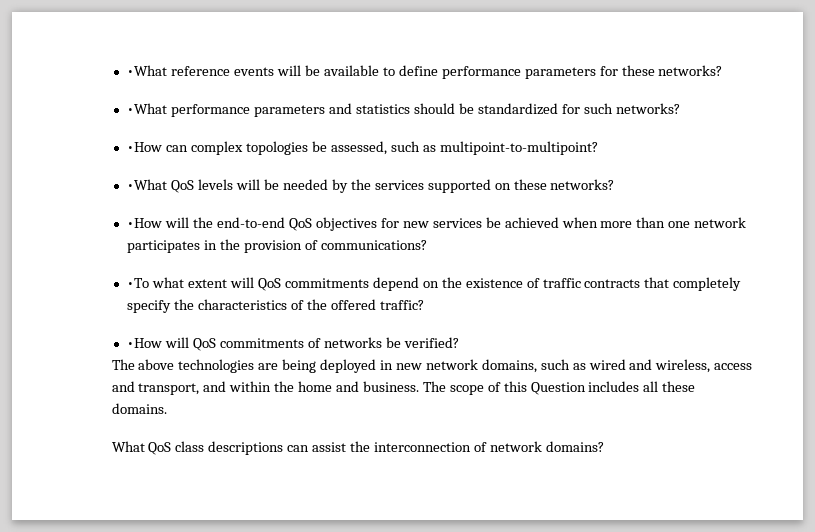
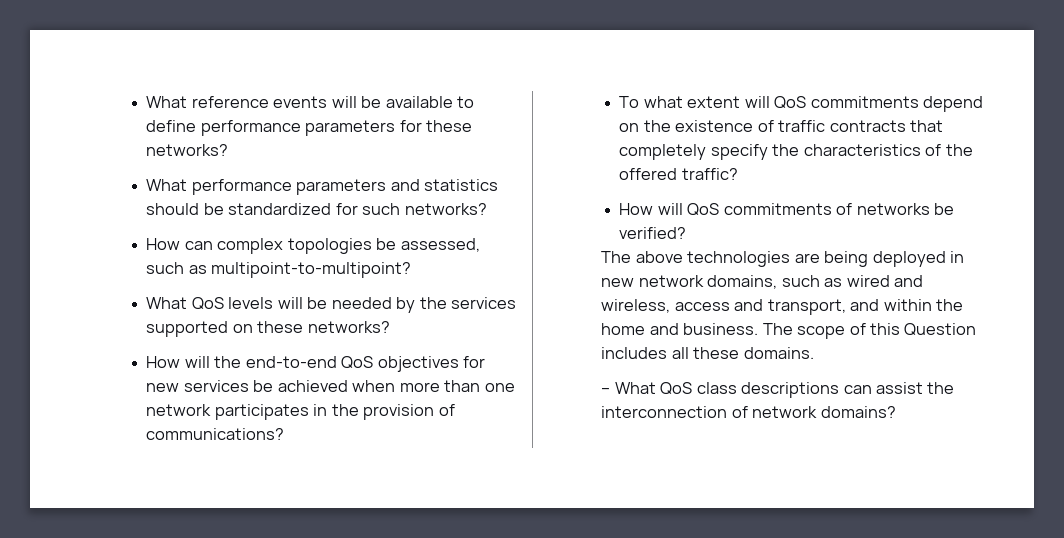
[127,65,168,76] •What -> [146,96,188,108] What
[127,103,168,114] •What -> [146,179,188,191] What
[127,142,163,152] •How -> [146,238,181,250] How
[127,179,168,190] •What -> [146,297,188,309] What
[127,218,163,228] •How -> [146,356,181,368] How
[127,278,150,288] •To -> [619,96,640,108] To
[127,338,163,348] •How -> [619,203,654,215] How
(167, 408) none -> [601,388,611,394] –

